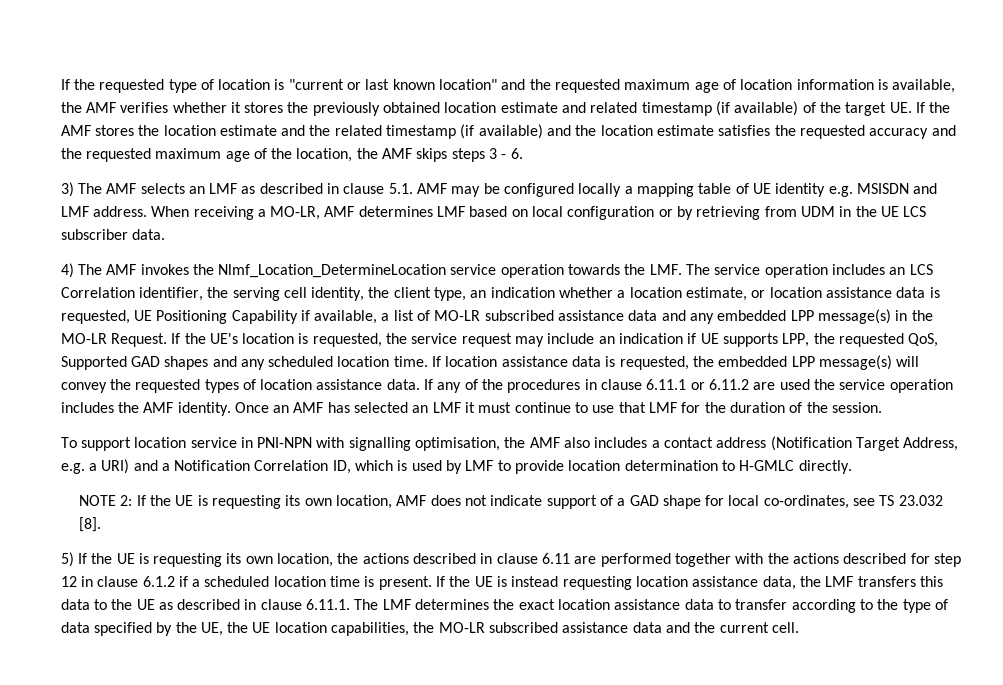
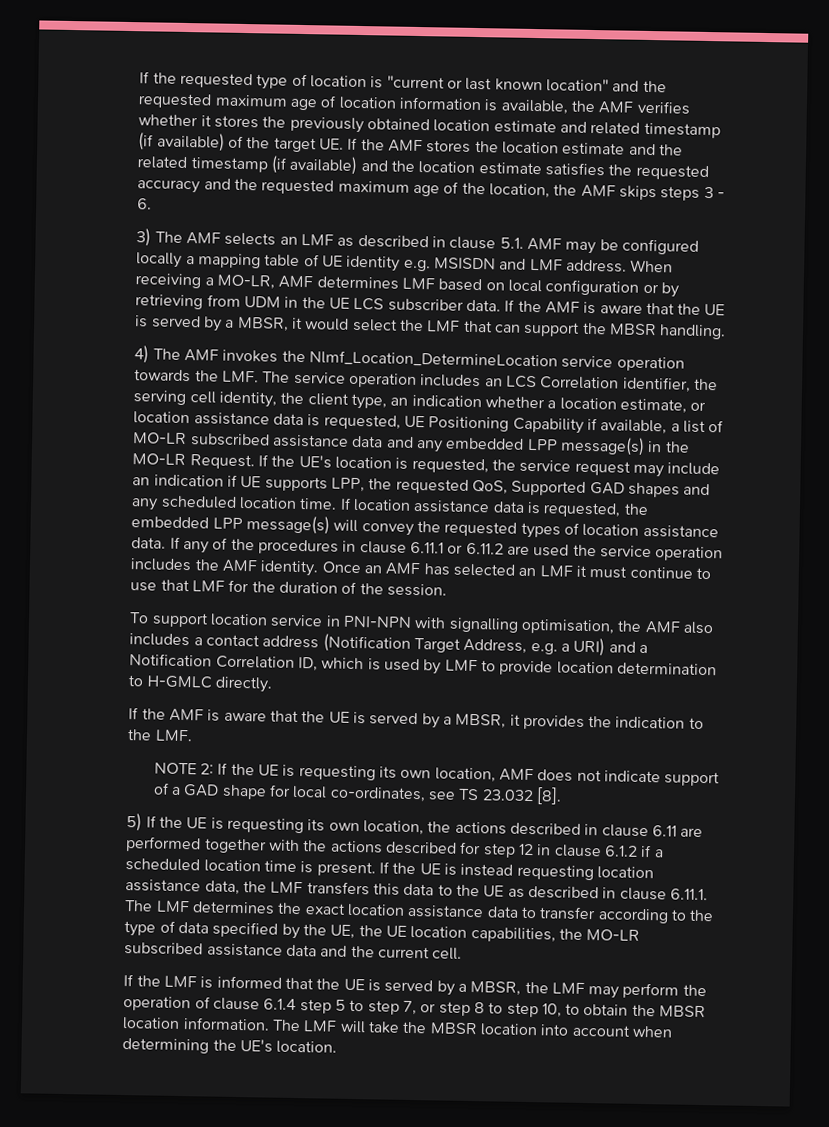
(165, 234) none -> [504,299,726,316] [135,315,727,340] If the AMF is aware that the UE is served by a MBSR, it would select the LMF that can support the MBSR handling.
(852, 467) none -> [128,707,704,730] [127,729,193,742] // If the AMF is aware that the UE is served by a MBSR, it provides the indication to the LMF.
(799, 627) none -> [123,974,707,999] [123,996,707,1018] [122,1017,673,1038] [122,1038,338,1054] // If the LMF is informed that the UE is served by a MBSR, the LMF may perform the operation of clause 6.1.4 step 5 to step 7, or step 8 to step 10, to obtain the MBSR location information. The LMF will take the MBSR location into account when determining the UE's location.

